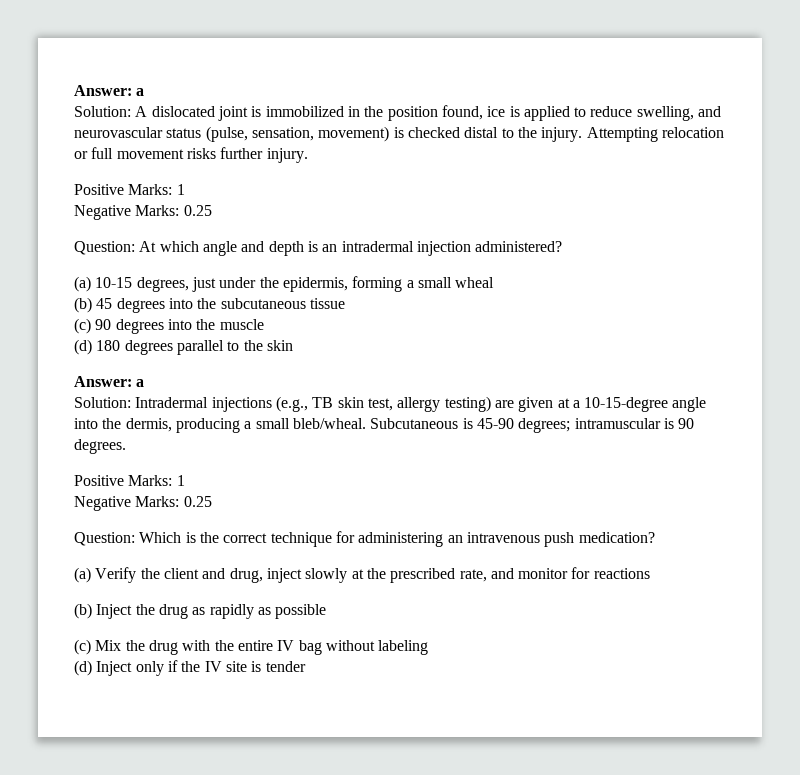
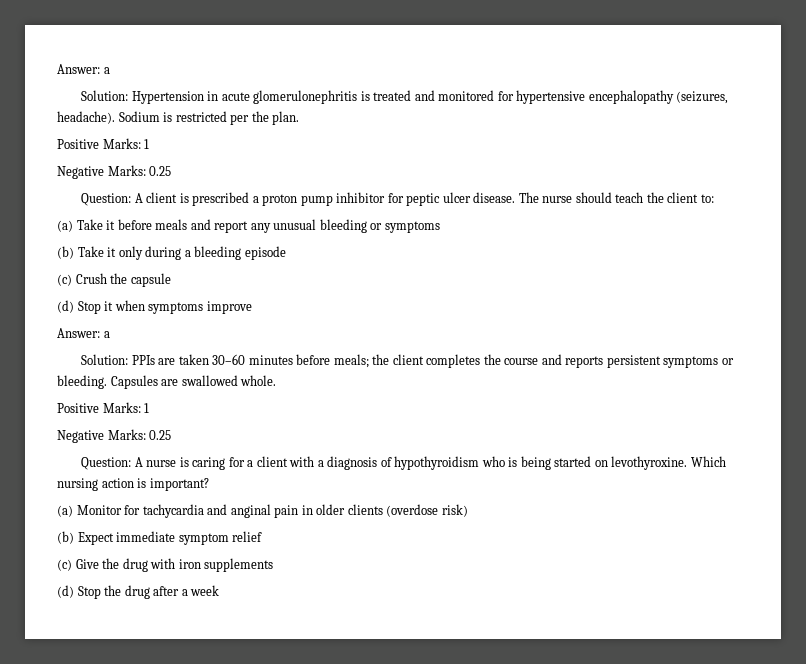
[74,85,145,96] [74,105,722,121] [74,126,724,142] [74,147,308,163] [74,184,185,195] [74,205,212,220] [74,241,563,256] [74,276,495,292] [74,297,345,313] [74,318,264,334] [74,339,293,355] [74,376,145,387] [74,396,707,412] [74,418,695,433] [74,439,126,454] [74,475,185,486] [74,496,212,511] [74,531,655,547] [74,567,650,583] [74,603,327,619] [74,639,122,655] Answer: a // Solution: A dislocated joint is immobilized in the position found, ice is applied to reduce swelling, and neurovascular status (pulse, sensation, movement) is checked distal to the injury. Attempting relocation or full movement risks further injury. // Positive Marks: 1 // Negative Marks: 0.25 // Question: At which angle and depth is an intradermal injection administered? // (a) 10-15 degrees, just under the epidermis, forming a small wheal // (b) 45 degrees into the subcutaneous tissue // (c) 90 degrees into the muscle // (d) 180 degrees parallel to the skin // Answer: a // Solution: Intradermal injections (e.g., TB skin test, allergy testing) are given at a 10-15-degree angle into the dermis, producing a small bleb/wheal. Subcutaneous is 45-90 degrees; intramuscular is 90 degrees. // Positive Marks: 1 // Negative Marks: 0.25 // Question: Which is the correct technique for administering an intravenous push medication? // (a) Verify the client and drug, inject slowly at the prescribed rate, and monitor for reactions // (b) Inject the drug as rapidly as possible // (c) Mix -> [57,64,110,74] [81,90,729,104] [57,111,300,125] [57,138,150,149] [57,165,172,179] [81,192,714,206] [57,219,440,233] [57,246,286,260] [57,273,171,287] [57,300,252,314] [57,328,110,338] [81,354,734,368] [57,375,277,389] [57,402,150,413] [57,429,172,443] [81,456,726,470] [57,478,209,491] [57,504,468,518] [57,531,263,545] [57,559,99,571] Answer: a // Solution: Hypertension in acute glomerulonephritis is treated and monitored for hypertensive encephalopathy (seizures, headache). Sodium is restricted per the plan. // Positive Marks: 1 // Negative Marks: 0.25 // Question: A client is prescribed a proton pump inhibitor for peptic ulcer disease. The nurse should teach the client to: // (a) Take it before meals and report any unusual bleeding or symptoms // (b) Take it only during a bleeding episode // (c) Crush the capsule // (d) Stop it when symptoms improve // Answer: a // Solution: PPIs are taken 30–60 minutes before meals; the client completes the course and reports persistent symptoms or bleeding. Capsules are swallowed whole. // Positive Marks: 1 // Negative Marks: 0.25 // Question: A nurse is caring for a client with a diagnosis of hypothyroidism who is being started on levothyroxine. Which nursing action is important? // (a) Monitor for tachycardia and anginal pain in older clients (overdose risk) // (b) Expect immediate symptom relief // (c) Give
[214,640,429,655] [74,660,306,676] the entire IV bag without labeling // (d) Inject only if the IV site is tender -> [178,558,274,572] [57,585,220,599] iron supplements // (d) Stop the drug after a week

